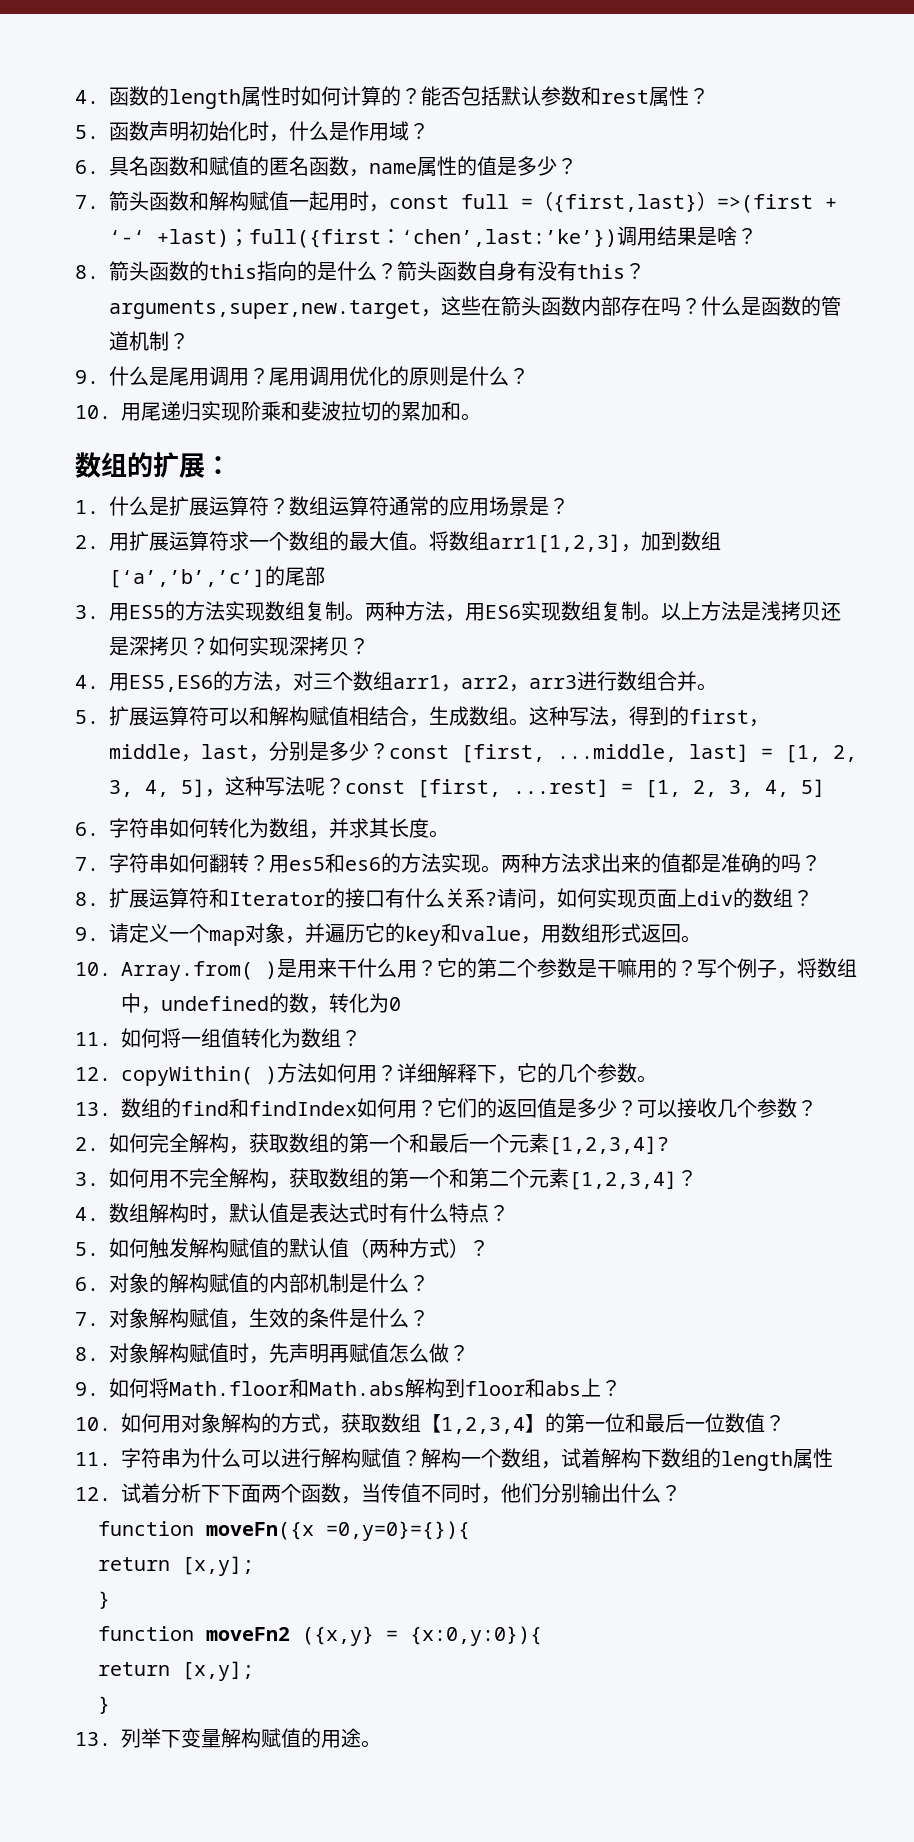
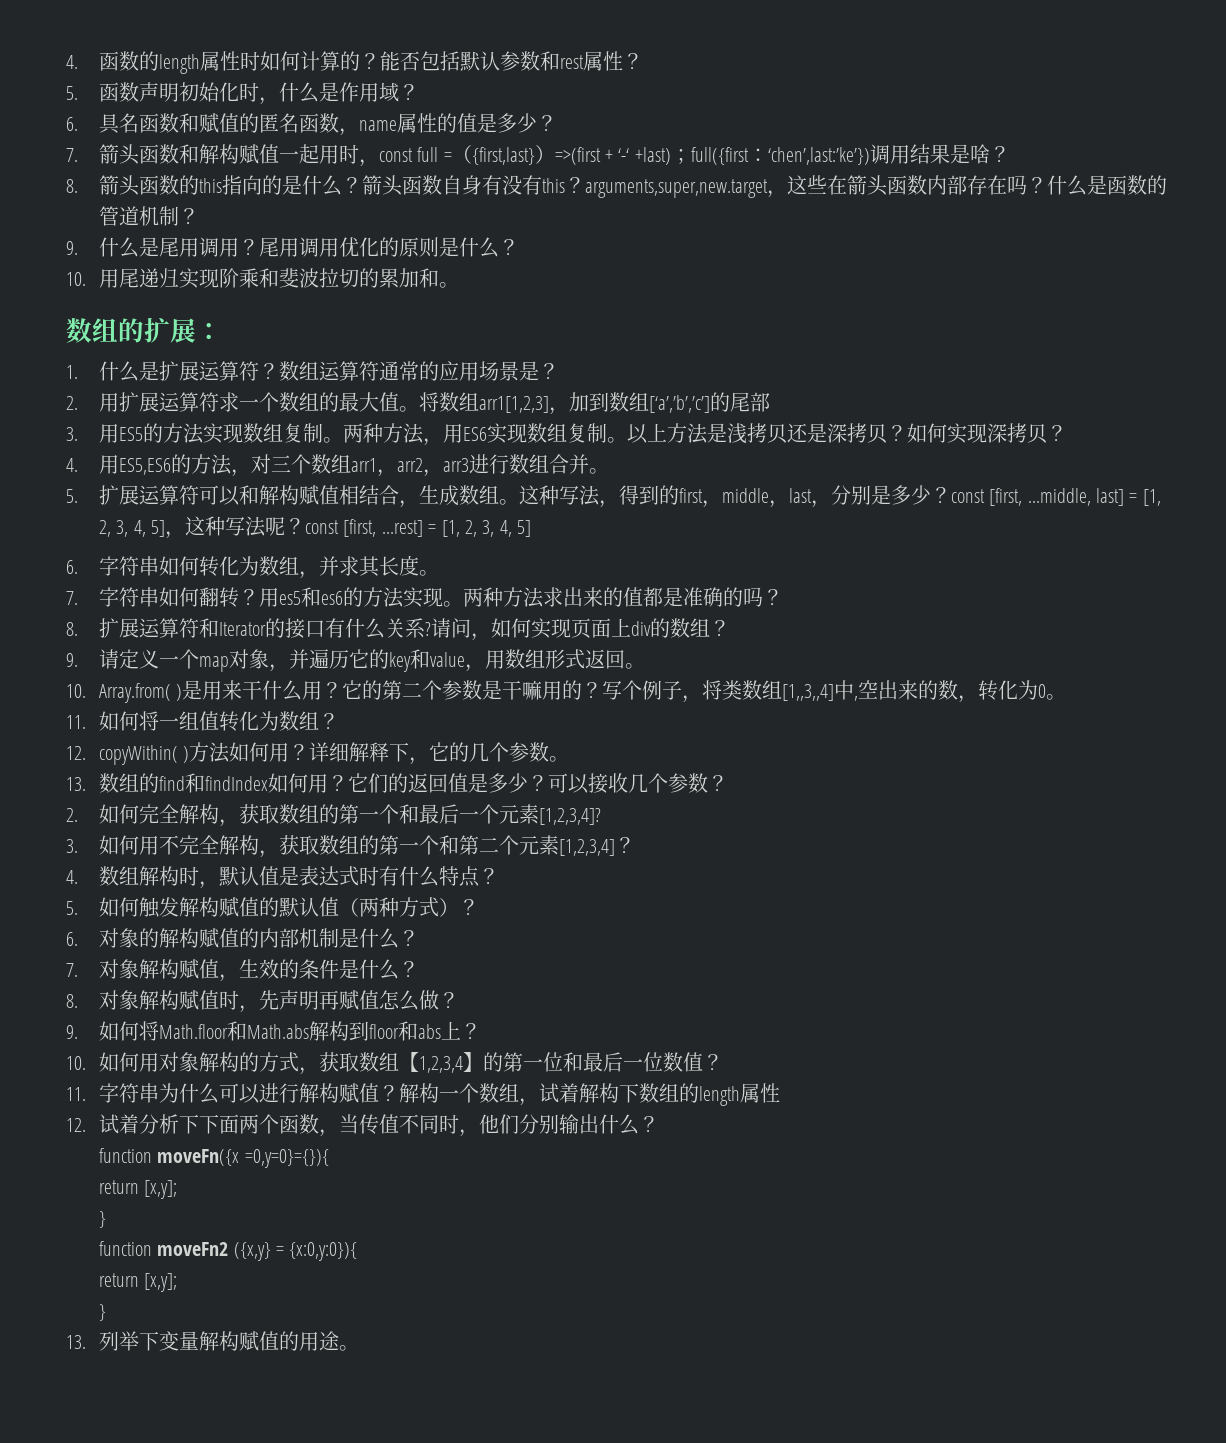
[817,958,857,978] [121,993,269,1014] 数组中，undefined -> [722,680,919,701] 类数组[1,,3,,4]中,空出来
(401, 1004) none -> [1046,694,1067,700] 。

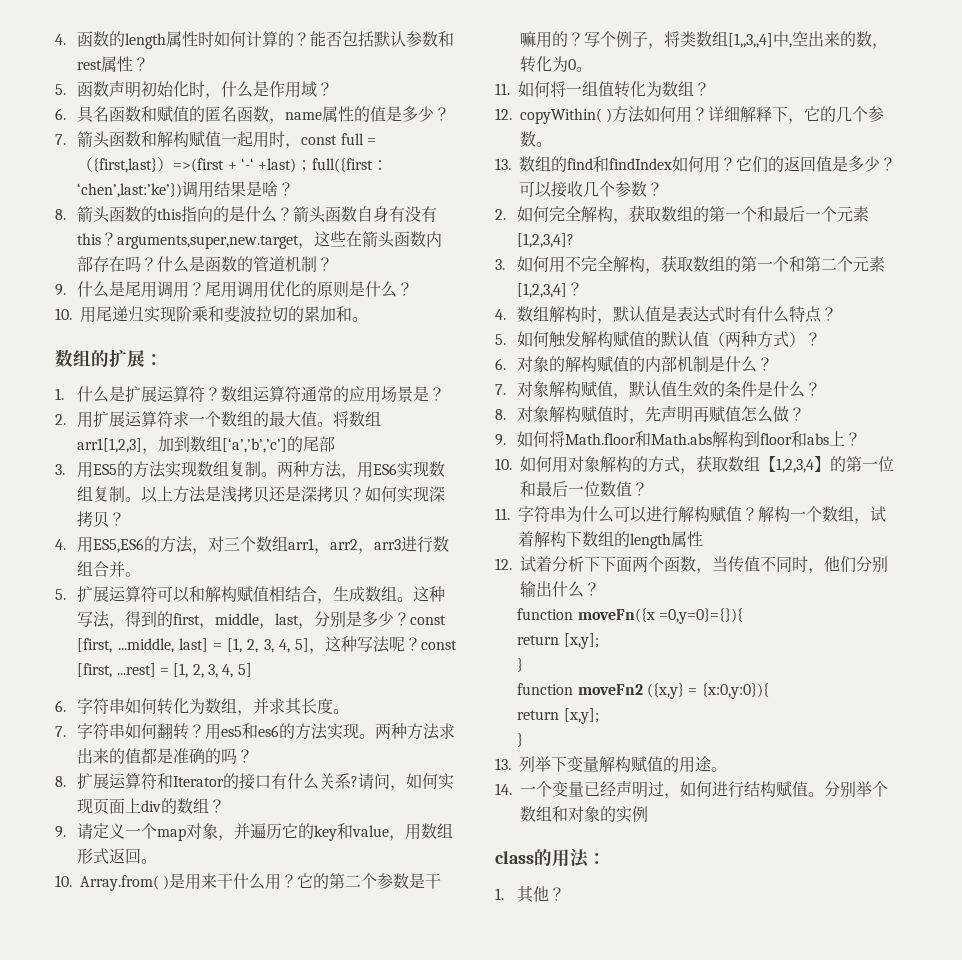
(239, 978) none -> [629,381,678,397] 默认值
(359, 1348) none -> [495,780,888,799] [520,806,648,823] [495,849,606,868] [495,886,566,903] // 14.一个变量已经声明过，如何进行结构赋值。分别举个数组和对象的实例 // class的用法： // 1.其他？

